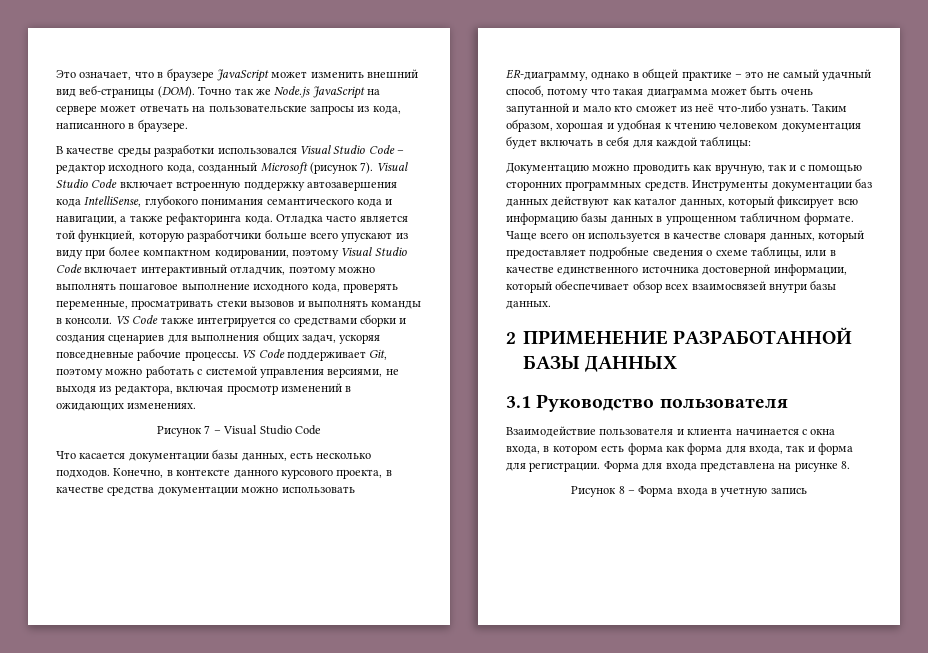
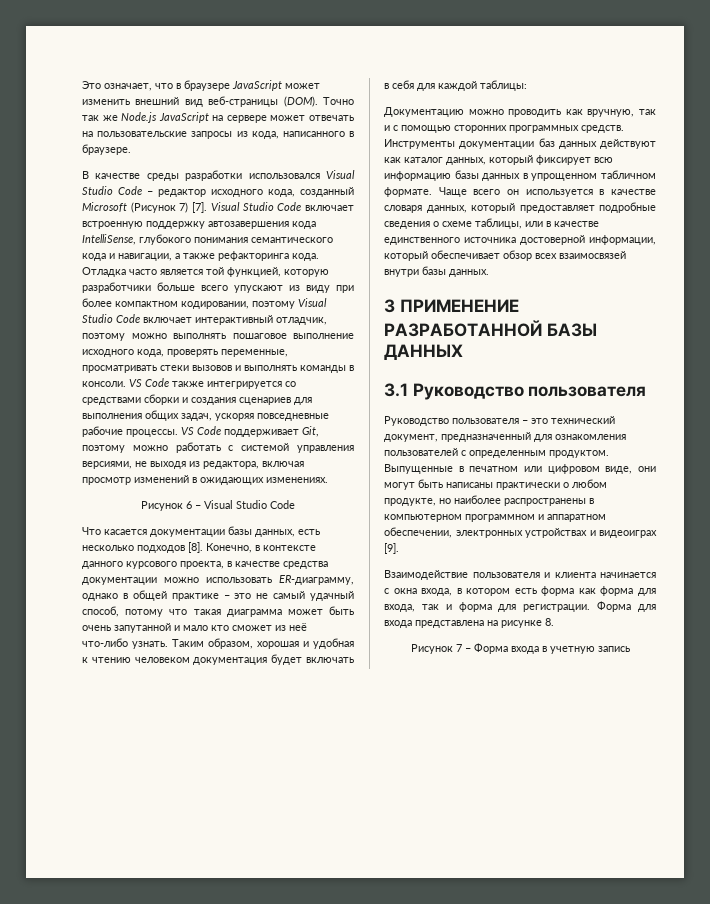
[309,162,374,174] (рисунок 7). -> [130,202,208,213] (Рисунок 7) [7].
[204,425,211,434] 7 -> [186,501,192,509] 6
[56,470,110,478] подходов. -> [137,542,203,553] подходов [8].
[506,332,516,344] 2 -> [384,299,395,313] 3
(788, 403) none -> [384,416,615,426] [384,432,626,442] [384,448,609,458] [384,464,656,474] [384,479,607,490] [384,495,594,506] [384,514,606,522] [384,527,657,538] [384,543,399,554] // Руководство пользователя – это технический документ, предназначенный для ознакомления пользователей с определенным продуктом. Выпущенные в печатном или цифровом виде, они могут быть написаны практически о любом продукте, но наиболее распространены в компьютерном программном и аппаратном обеспечении, электронных устройствах и видеоиграх [9].
[618,486,625,494] 8 -> [455,644,462,652] 7

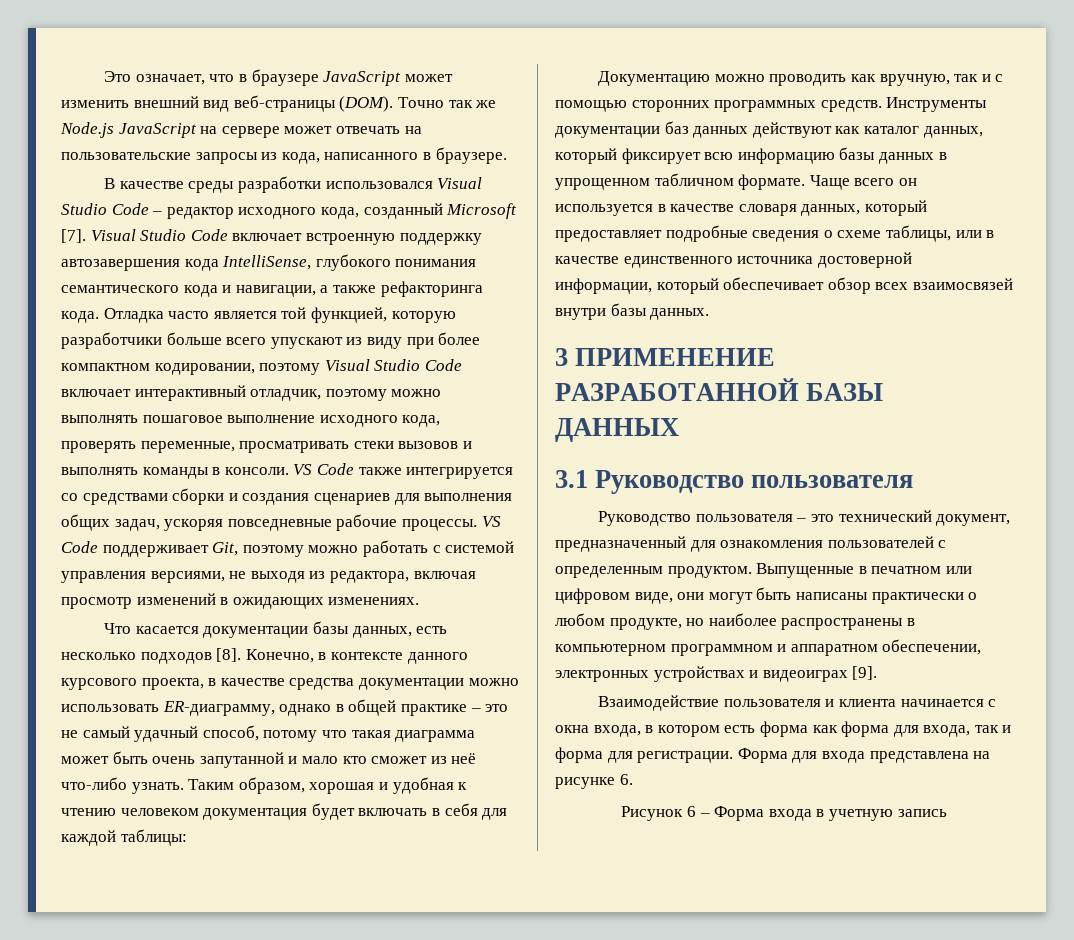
[130,202,189,213] (Рисунок 7) -> (518, 211) none
[141,500,295,511] // Рисунок 6 – Visual Studio Code -> (420, 601) none
[545,618,554,626] [410,644,462,654] 8. // Рисунок 7 -> [619,774,633,785] [621,806,697,821] 6. // Рисунок 6

